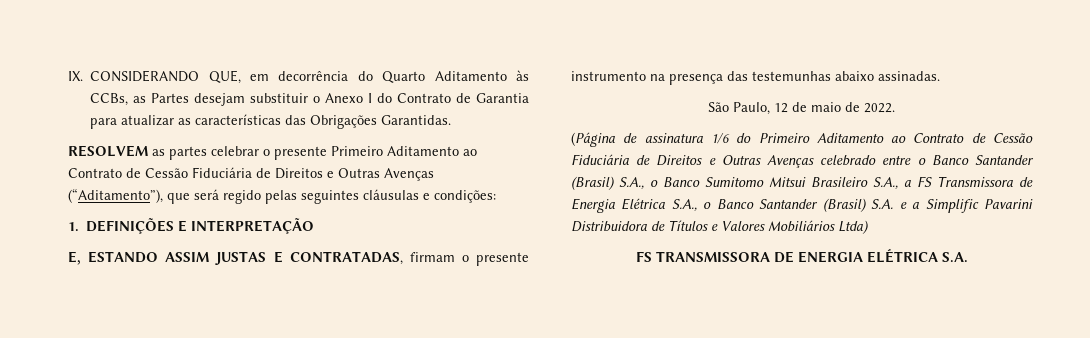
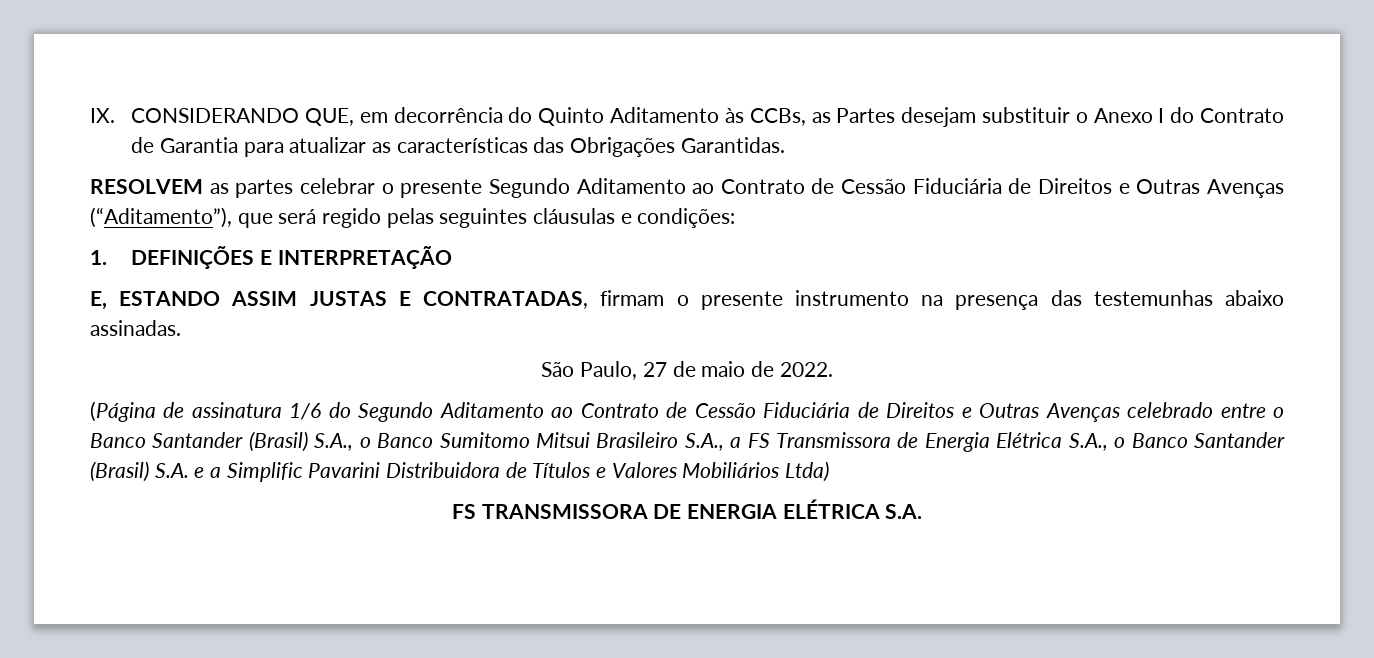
[382,71,426,83] Quarto -> [538,107,605,126] Quinto
[331,146,383,156] Primeiro -> [488,178,570,198] Segundo
[774,103,788,113] 12 -> [642,362,667,377] 27
[758,133,810,143] Primeiro -> [358,402,434,422] Segundo

